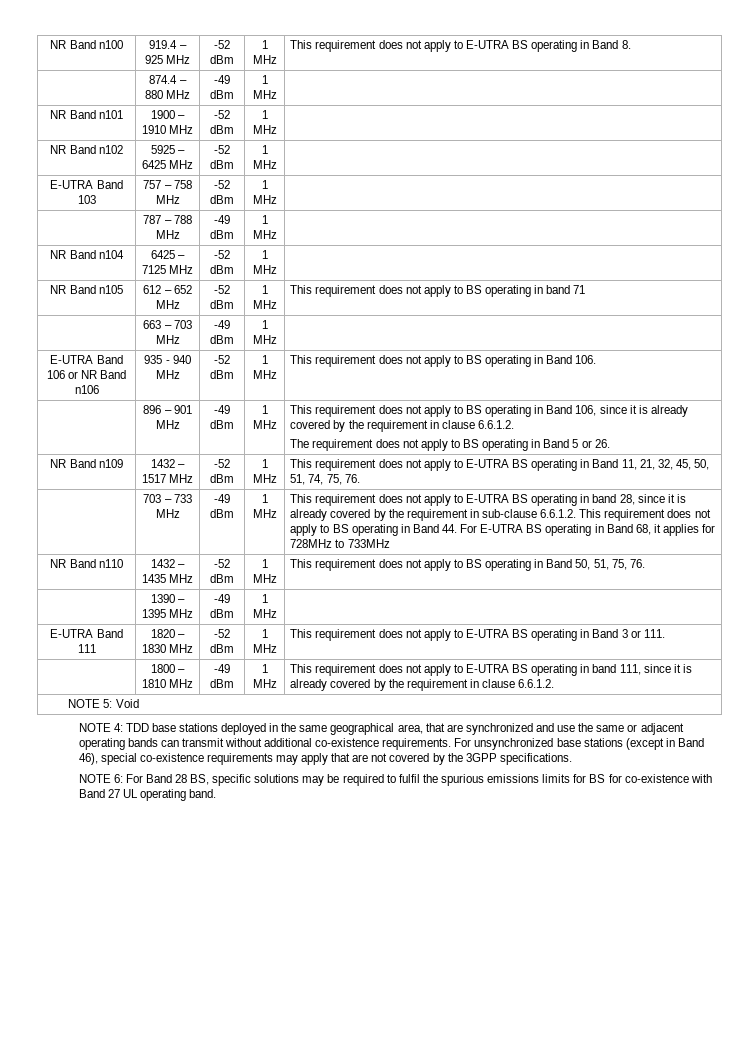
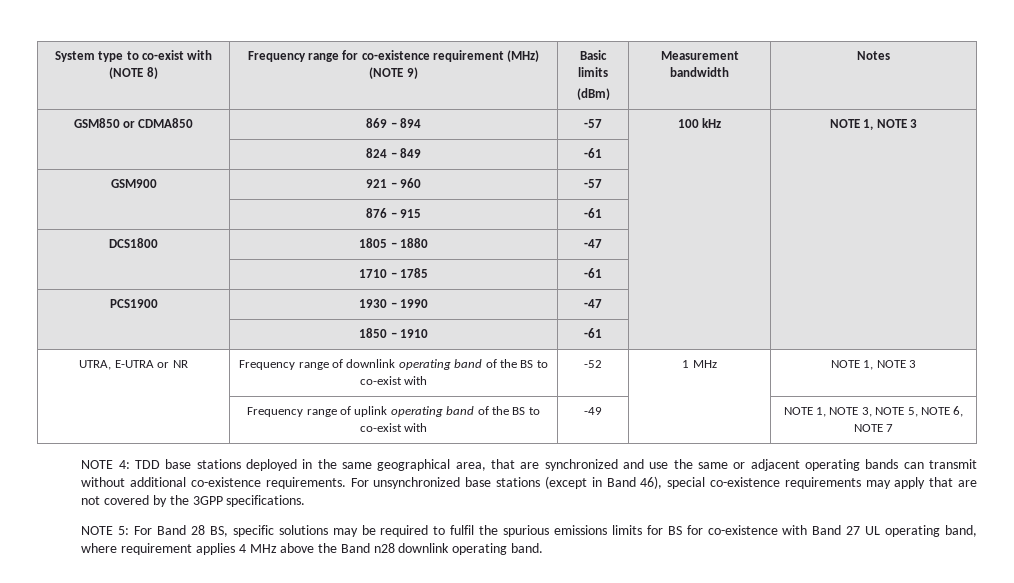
[50,40,123,49] [149,40,187,49] [144,55,191,64] [214,40,230,49] [210,55,234,64] [261,40,268,49] [252,55,277,64] [290,40,631,52] [149,75,187,84] [144,90,191,99] [214,75,230,84] [210,90,234,99] [261,75,268,84] [252,90,277,99] [50,110,123,119] [150,110,186,119] [141,125,194,134] [214,110,230,119] [210,125,234,134] [261,110,268,119] [252,125,277,134] [50,145,123,154] [150,145,186,154] [141,160,194,169] [214,145,230,154] [210,160,234,169] [261,145,268,154] [252,160,277,169] [50,180,123,189] [77,195,96,204] [143,180,192,189] [155,195,180,204] [214,180,230,189] [210,195,234,204] [261,180,268,189] [252,195,277,204] [143,215,192,224] [155,230,180,239] [214,215,230,224] [210,230,234,239] [261,215,268,224] [252,230,277,239] [50,250,124,259] [150,250,186,259] [141,265,194,274] [214,250,230,259] [210,265,234,274] [261,250,268,259] [252,265,277,274] [50,285,123,294] [143,285,192,294] [155,300,180,309] [214,285,230,294] [210,300,234,309] [261,285,268,294] [252,300,277,309] [290,285,586,297] [143,320,192,329] [155,335,180,344] [214,320,230,329] [210,335,234,344] [261,320,268,329] [252,335,277,344] [50,355,123,364] [46,370,127,379] [74,385,99,394] [144,355,191,364] [155,370,180,379] [214,355,230,364] [210,370,234,379] [261,355,268,364] [252,370,277,379] [290,355,597,367] [143,405,192,414] [155,420,180,429] [214,405,230,414] [210,420,234,429] [261,405,268,414] [252,420,277,429] [290,405,688,417] [290,420,515,432] [290,439,610,451] [50,459,123,468] [150,459,186,468] [141,474,194,483] [214,459,230,468] [210,474,234,483] [261,459,268,468] [252,474,277,483] [290,459,709,471] [290,474,360,485] [143,494,192,503] [155,509,180,518] [214,494,230,503] [210,509,234,518] [261,494,268,503] [252,509,277,518] [290,494,686,506] [290,509,711,521] [290,524,716,536] [290,539,390,548] [50,559,123,568] [150,559,186,568] [141,574,194,583] [214,559,230,568] [210,574,234,583] [261,559,268,568] [252,574,277,583] [290,559,645,571] [150,594,186,603] [141,609,194,618] [214,594,230,603] [210,609,234,618] [261,594,268,603] [252,609,277,618] [50,629,123,638] [77,644,96,653] [150,629,186,638] [141,644,194,653] [214,629,230,638] [210,644,234,653] [261,629,268,638] [252,644,277,653] [290,629,665,641] [150,664,186,673] [141,679,194,688] [214,664,230,673] [210,679,234,688] [261,664,268,673] [252,679,277,688] [290,664,692,676] [290,679,555,691] [68,699,139,708] NR Band n100 | 919.4 – 925 MHz | -52 dBm | 1 MHz | This requirement does not apply to E-UTRA BS operating in Band 8. // | 874.4 – 880 MHz | -49 dBm | 1 MHz | // NR Band n101 | 1900 – 1910 MHz | -52 dBm | 1 MHz | // NR Band n102 | 5925 – 6425 MHz | -52 dBm | 1 MHz | // E-UTRA Band 103 | 757 – 758 MHz | -52 dBm | 1 MHz | // | 787 – 788 MHz | -49 dBm | 1 MHz | // NR Band n104 | 6425 – 7125 MHz | -52 dBm | 1 MHz | // NR Band n105 | 612 – 652 MHz | -52 dBm | 1 MHz | This requirement does not apply to BS operating in band 71 // | 663 – 703 MHz | -49 dBm | 1 MHz | // E-UTRA Band 106 or NR Band n106 | 935 - 940 MHz | -52 dBm | 1 MHz | This requirement does not apply to BS operating in Band 106. // | 896 – 901 MHz | -49 dBm | 1 MHz | This requirement does not apply to BS operating in Band 106, since it is already covered by the requirement in clause 6.6.1.2. // The requirement does not apply to BS operating in Band 5 or 26. // NR Band n109 | 1432 – 1517 MHz | -52 dBm | 1 MHz | This requirement does not apply to E-UTRA BS operating in Band 11, 21, 32, 45, 50, 51, 74, 75, 76. // | 703 – 733 MHz | -49 dBm | 1 MHz | This requirement does not apply to E-UTRA BS operating in band 28, since it is already covered by the requirement in sub-clause 6.6.1.2. This requirement does not apply to BS operating in Band 44. For E-UTRA BS operating in Band 68, it applies for 728MHz to 733MHz // NR Band n110 | 1432 – 1435 MHz | -52 dBm | 1 MHz | This requirement does not apply to BS operating in Band 50, 51, 75, 76. // | 1390 – 1395 MHz | -49 dBm | 1 MHz | // E-UTRA Band 111 | 1820 – 1830 MHz | -52 dBm | 1 MHz | This requirement does not apply to E-UTRA BS operating in Band 3 or 111. // | 1800 – 1810 MHz | -49 dBm | 1 MHz | This requirement does not apply to E-UTRA BS operating in band 111, since it is already covered by the requirement in clause 6.6.1.2. // NOTE 5: Void -> [54,50,213,62] [109,67,158,79] [247,50,540,62] [369,67,418,79] [580,50,607,60] [578,67,608,77] [576,88,610,100] [660,51,739,60] [670,67,729,77] [857,51,890,60] [73,118,194,128] [366,118,421,128] [584,119,602,128] [677,118,722,128] [829,119,918,130] [366,148,421,158] [584,148,602,158] [110,179,157,188] [366,178,421,188] [584,179,602,188] [366,208,421,218] [584,208,602,218] [109,238,158,248] [359,238,428,248] [584,239,602,248] [359,268,428,278] [584,268,602,278] [109,299,158,308] [359,299,428,308] [584,299,602,308] [359,328,428,338] [584,328,602,338] [79,360,188,370] [239,359,548,370] [359,376,428,385] [584,360,602,368] [682,360,717,368] [830,360,917,370] [247,406,540,417] [359,423,428,432] [584,407,602,415] [783,406,964,417] [853,424,894,432] System type to co-exist with (NOTE 8) | Frequency range for co-existence requirement (MHz) (NOTE 9) | Basic limits // (dBm) | Measurement bandwidth | Notes // GSM850 or CDMA850 | 869 – 894 | -57 | 100 kHz | NOTE 1, NOTE 3 // | 824 – 849 | -61 | | // GSM900 | 921 – 960 | -57 | | // | 876 – 915 | -61 | | // DCS1800 | 1805 – 1880 | -47 | | // | 1710 – 1785 | -61 | | // PCS1900 | 1930 – 1990 | -47 | | // | 1850 – 1910 | -61 | | // UTRA, E-UTRA or NR | Frequency range of downlink operating band of the BS to co-exist with | -52 | 1 MHz | NOTE 1, NOTE 3 // | Frequency range of uplink operating band of the BS to co-exist with | -49 | | NOTE 1, NOTE 3, NOTE 5, NOTE 6, NOTE 7
[113,774,123,783] 6: -> [118,526,130,535] 5:
(186, 795) none -> [944,525,977,537] [81,543,508,555] band, where requirement applies 4 MHz above the Band n28 downlink operating

